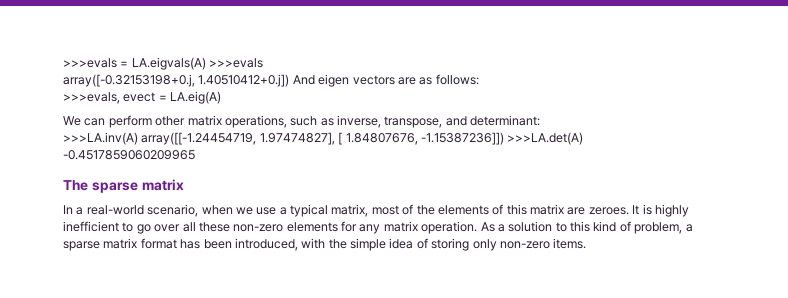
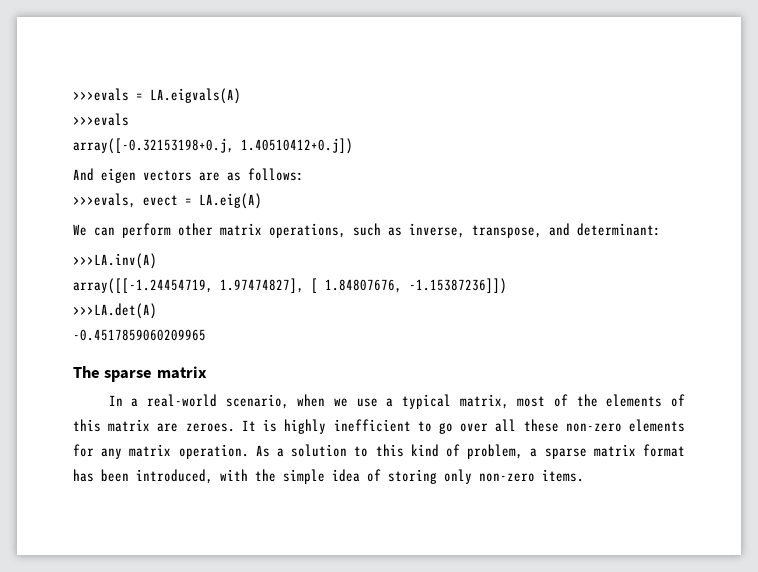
(206, 63) none -> (241, 96) //
(290, 80) none -> (353, 146) //
(138, 138) none -> (157, 261) //
(504, 138) none -> (507, 286) //

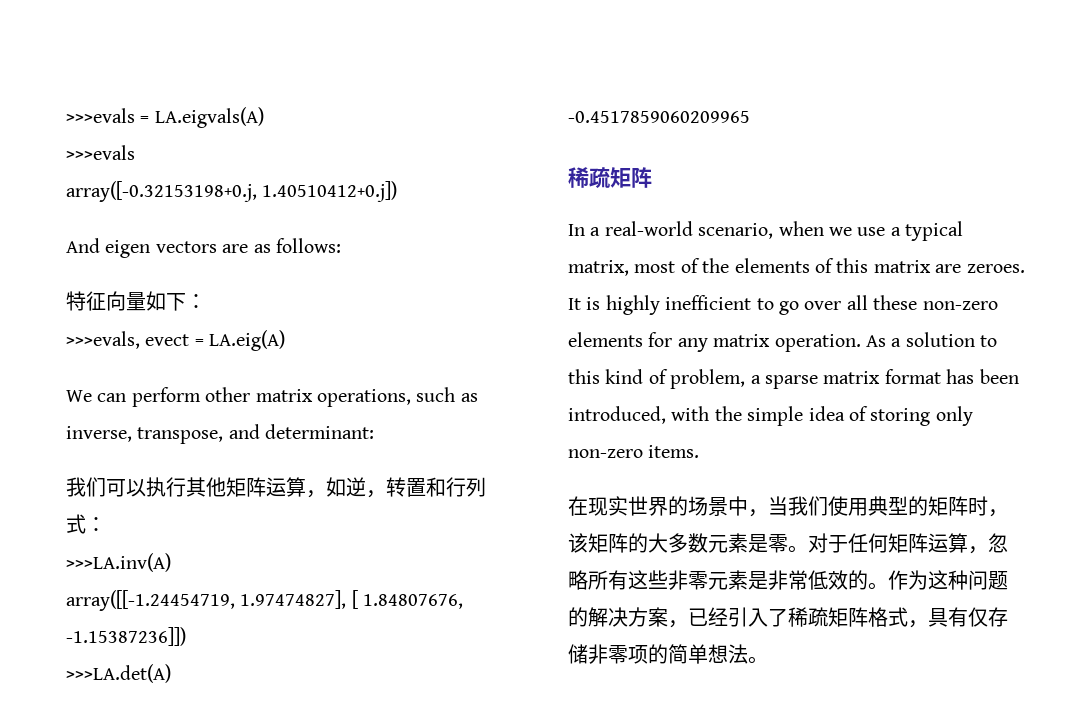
(304, 174) none -> [66,291,206,311] // 特征向量如下：
(661, 229) none -> [66,477,486,498] [66,514,106,534] // 我们可以执行其他矩阵运算，如逆，转置和行列式：
[73,366,207,382] The sparse matrix -> [568,167,652,189] 稀疏矩阵
(584, 475) none -> [568,496,1008,517] [568,533,1008,554] [568,570,1008,590] [568,607,1008,628] [568,644,768,664] // 在现实世界的场景中，当我们使用典型的矩阵时，该矩阵的大多数元素是零。对于任何矩阵运算，忽略所有这些非零元素是非常低效的。作为这种问题的解决方案，已经引入了稀疏矩阵格式，具有仅存储非零项的简单想法。

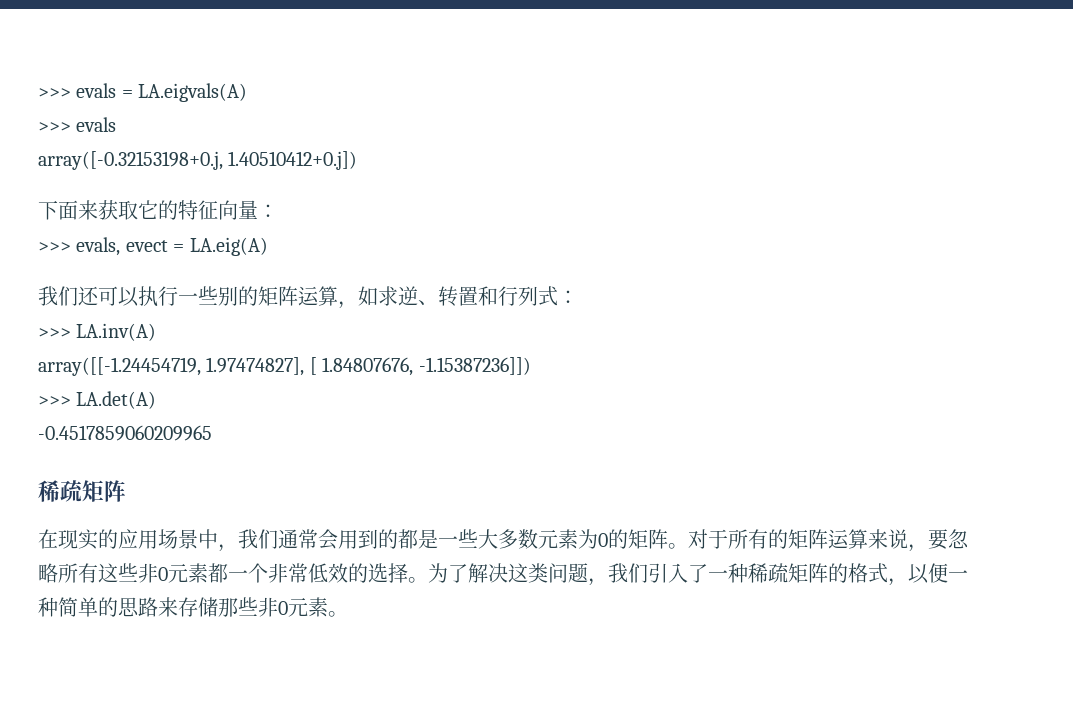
[66,108,135,123] >>>evals -> [38,83,117,98] >>> evals
[66,145,135,160] >>>evals -> [38,117,117,132] >>> evals
[66,238,341,258] And eigen vectors are as follows: // -> [38,200,178,220] 下面来获取它的
[146,291,206,311] [66,331,140,349] 如下： // >>>evals, -> [258,204,278,218] [38,237,121,256] ： // >>> evals,
[66,387,478,407] [66,424,375,444] [66,477,106,497] // We can perform other matrix operations, such as inverse, transpose, and determinant: // 我们 -> [38,286,99,306] // 我们还
[186,477,226,497] 其他 -> [178,286,258,306] 一些别的
[346,477,386,498] 逆， -> [378,286,438,306] 求逆、
[66,553,171,572] >>>LA.inv(A) -> [38,323,157,341] >>> LA.inv(A)
[66,664,171,683] >>>LA.det(A) -> [38,391,157,409] >>> LA.det(A)
[568,221,964,241] [568,258,1025,276] [568,295,998,315] [568,332,998,352] [568,369,1019,389] [568,406,973,426] [568,445,700,458] // In a real-world scenario, when we use a typical matrix, most of the elements of this matrix are zeroes. It is highly inefficient to go over all these non-zero elements for any matrix operation. As a solution to this kind of problem, a sparse matrix format has been introduced, with the simple idea of storing only non-zero items. -> (126, 491) none
[628,496,688,516] 世界的 -> [98,529,158,549] 的应用
[768,496,1008,517] [568,533,1008,554] [568,570,1008,590] [568,607,1008,628] [568,644,748,664] 当我们使用典型的矩阵时，该矩阵的大多数元素是零。对于任何矩阵运算，忽略所有这些非零元素是非常低效的。作为这种问题的解决方案，已经引入了稀疏矩阵格式，具有仅存储非零项的简单想法 -> [238,529,969,552] [38,563,968,586] [38,597,328,617] 我们通常会用到的都是一些大多数元素为0的矩阵。对于所有的矩阵运算来说，要忽略所有这些非0元素都一个非常低效的选择。为了解决这类问题，我们引入了一种稀疏矩阵的格式，以便一种简单的思路来存储那些非0元素

